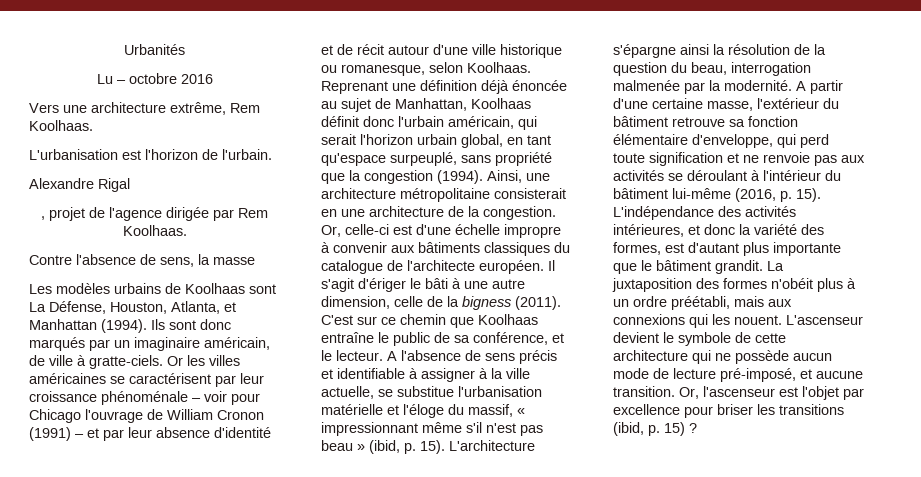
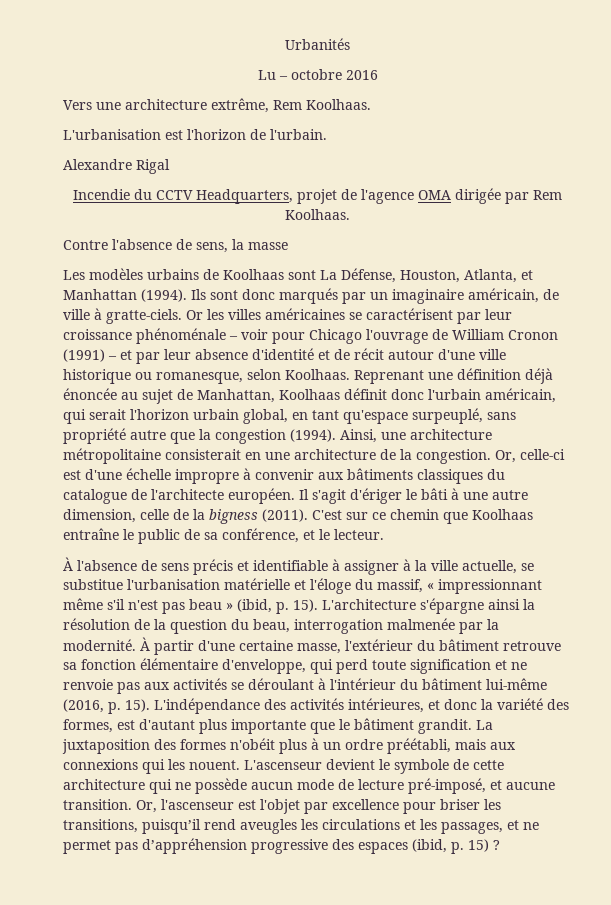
[41,216,45,220] , -> [73,189,293,204] Incendie du CCTV Headquarters,
(162, 214) none -> [418,190,451,200] OMA
(552, 159) none -> [130,430,166,440] autre
[387,351,397,361] A -> [63,557,73,571] // À
[796,81,806,91] A -> [140,637,150,651] À
[779,404,844,415] transitions -> [63,819,539,834] [63,838,408,854] transitions, puisqu’il rend aveugles les circulations et les passages, et ne permet pas d’appréhension progressive des espaces

